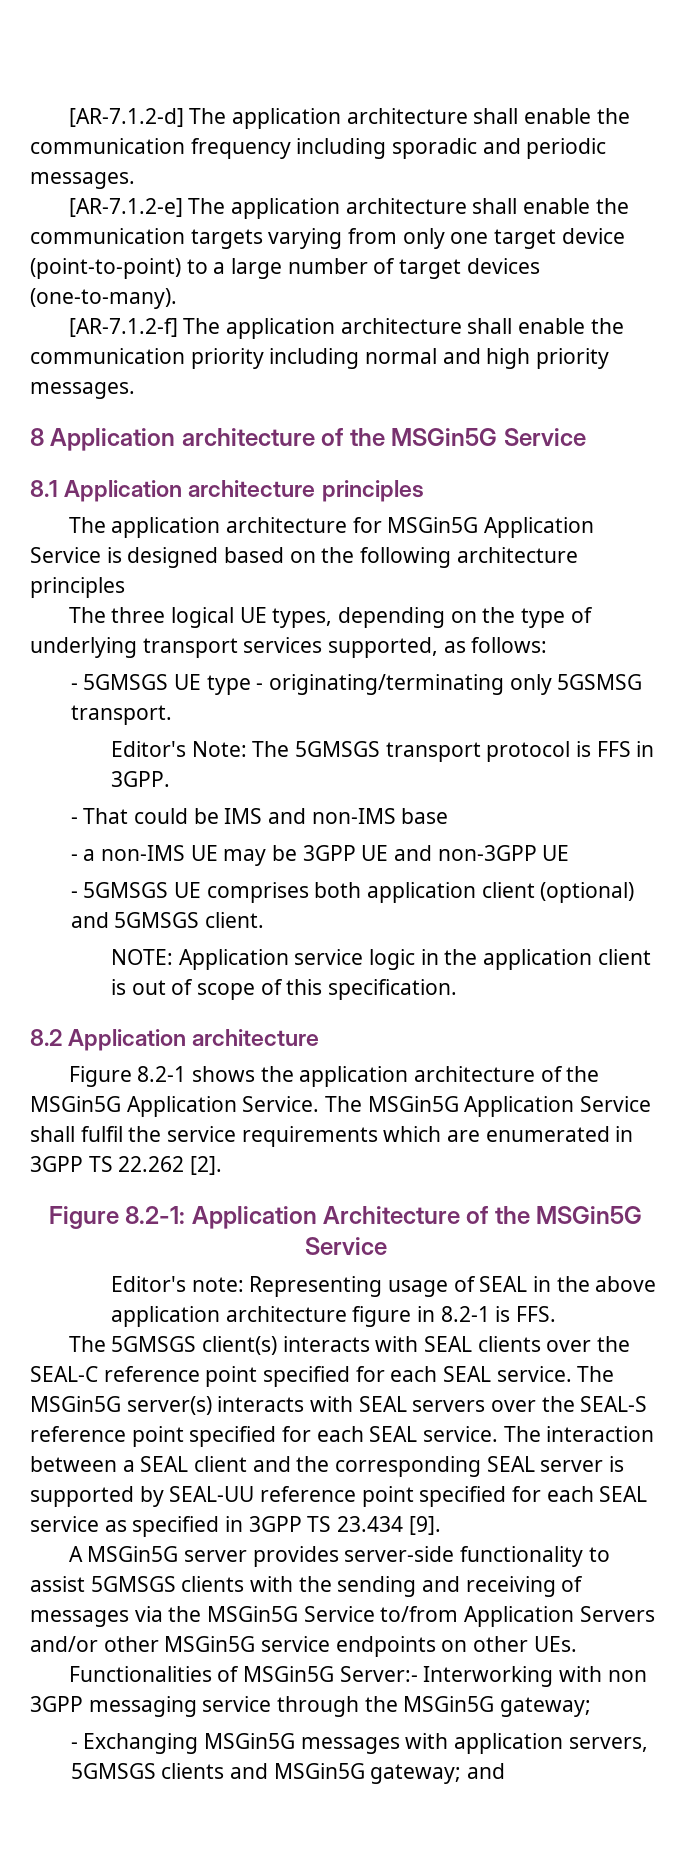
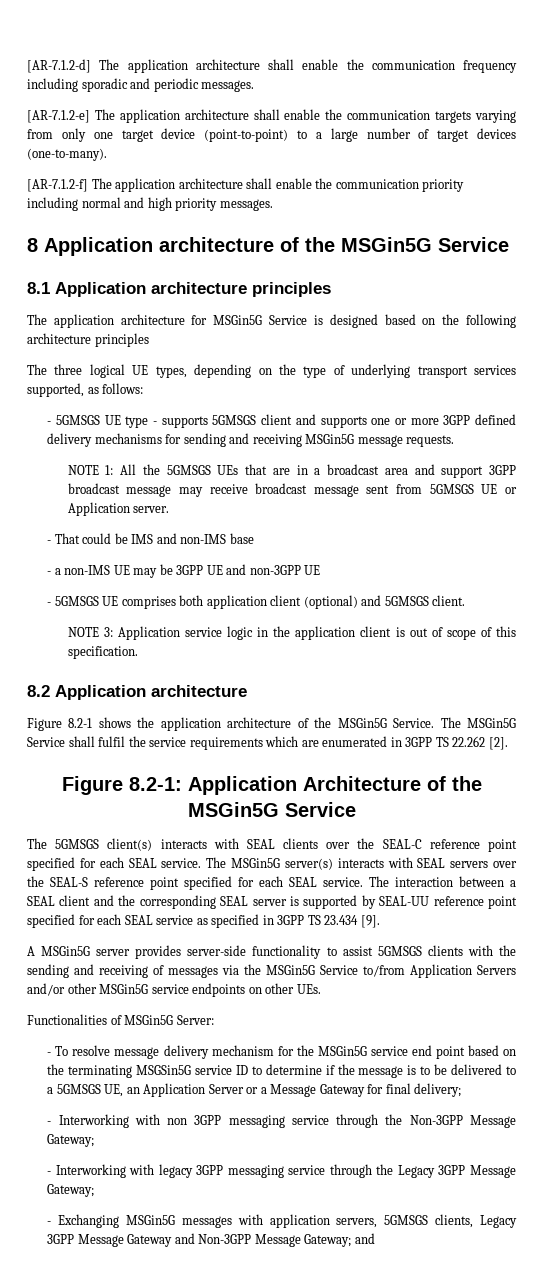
[484,517,595,538] Application -> (263, 320) none
[268,674,643,695] [70,705,172,725] [111,741,655,762] [111,771,171,787] originating/terminating only 5GSMSG transport. // Editor's Note: The 5GMSGS transport protocol is FFS in 3GPP. -> [161,414,516,428] [47,433,455,447] [67,464,516,478] [67,483,517,497] [67,502,170,516] supports 5GMSGS client and supports one or more 3GPP defined delivery mechanisms for sending and receiving MSGin5G message requests. // NOTE 1: All the 5GMSGS UEs that are in a broadcast area and support 3GPP broadcast message may receive broadcast message sent from 5GMSGS UE or Application server.
[111,949,174,965] NOTE: -> [67,627,113,637] NOTE 3:
[126,1096,237,1117] Application -> (387, 723) none
[464,1096,575,1117] Application -> (516, 723) none
[111,1276,657,1297] [111,1306,557,1327] // Editor's note: Representing usage of SEAL in the above application architecture figure in 8.2-1 is FFS. -> (356, 809) none
[339,1666,418,1682] Server:- -> [176,1015,214,1025] [47,1045,517,1059] [47,1064,517,1078] [47,1083,462,1097] [47,1121,52,1125] Server: // - To resolve message delivery mechanism for the MSGin5G service end point based on the terminating MSGSin5G service ID to determine if the message is to be delivered to a 5GMSGS UE, an Application Server or a Message Gateway for final delivery; // -
[403,1696,592,1717] MSGin5G gateway; -> [409,1115,516,1128] [47,1134,95,1147] [47,1164,517,1178] [47,1184,95,1197] Non-3GPP Message Gateway; // - Interworking with legacy 3GPP messaging service through the Legacy 3GPP Message Gateway;
[161,1763,462,1784] clients and MSGin5G gateway; -> [435,1214,517,1228] [47,1233,352,1247] clients, Legacy 3GPP Message Gateway and Non-3GPP Message Gateway;

